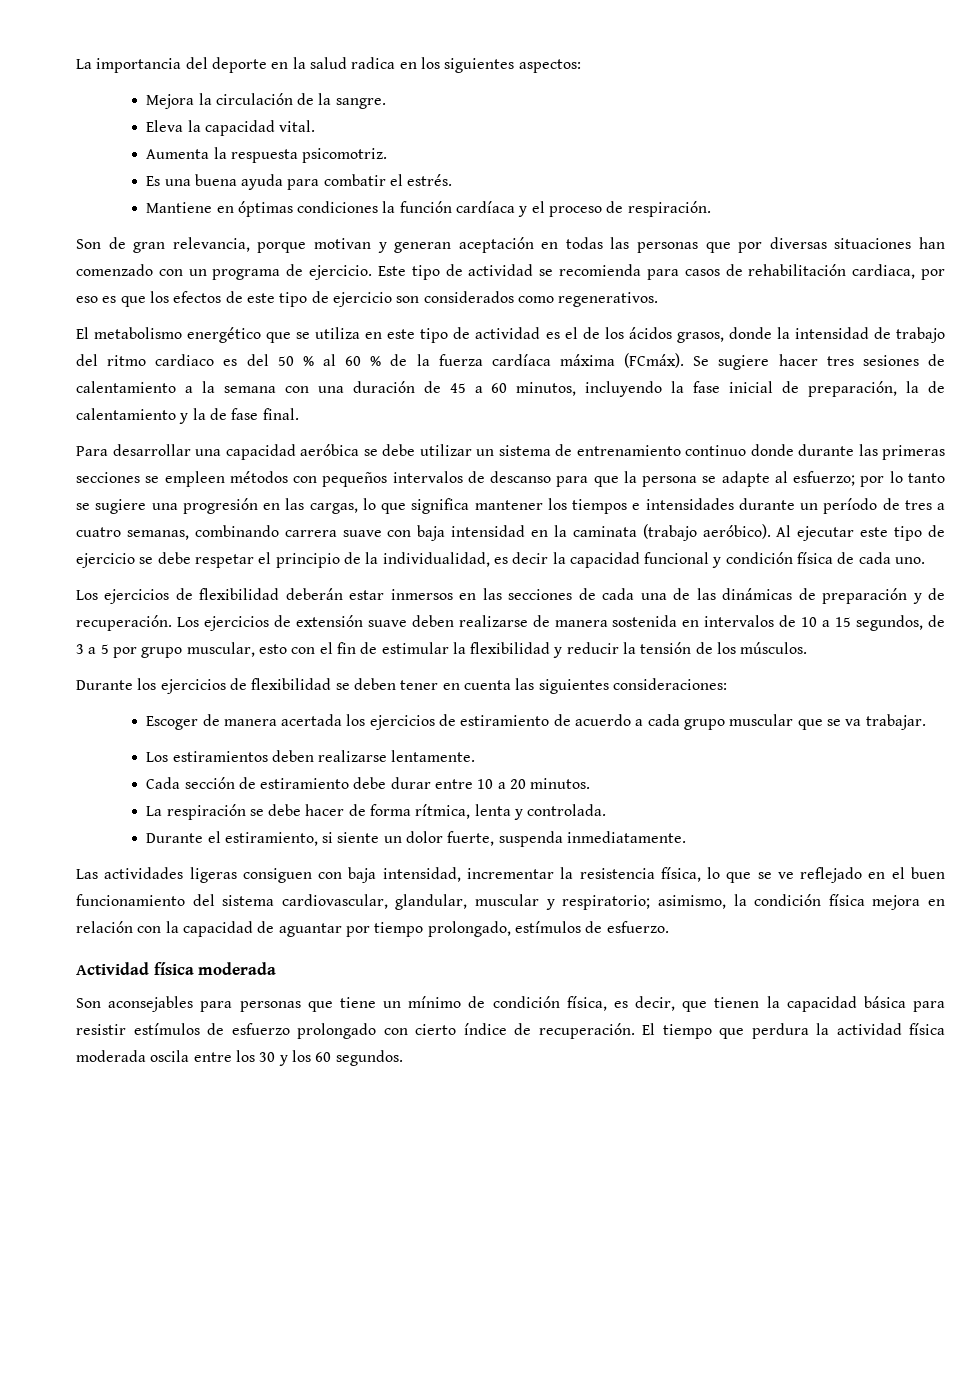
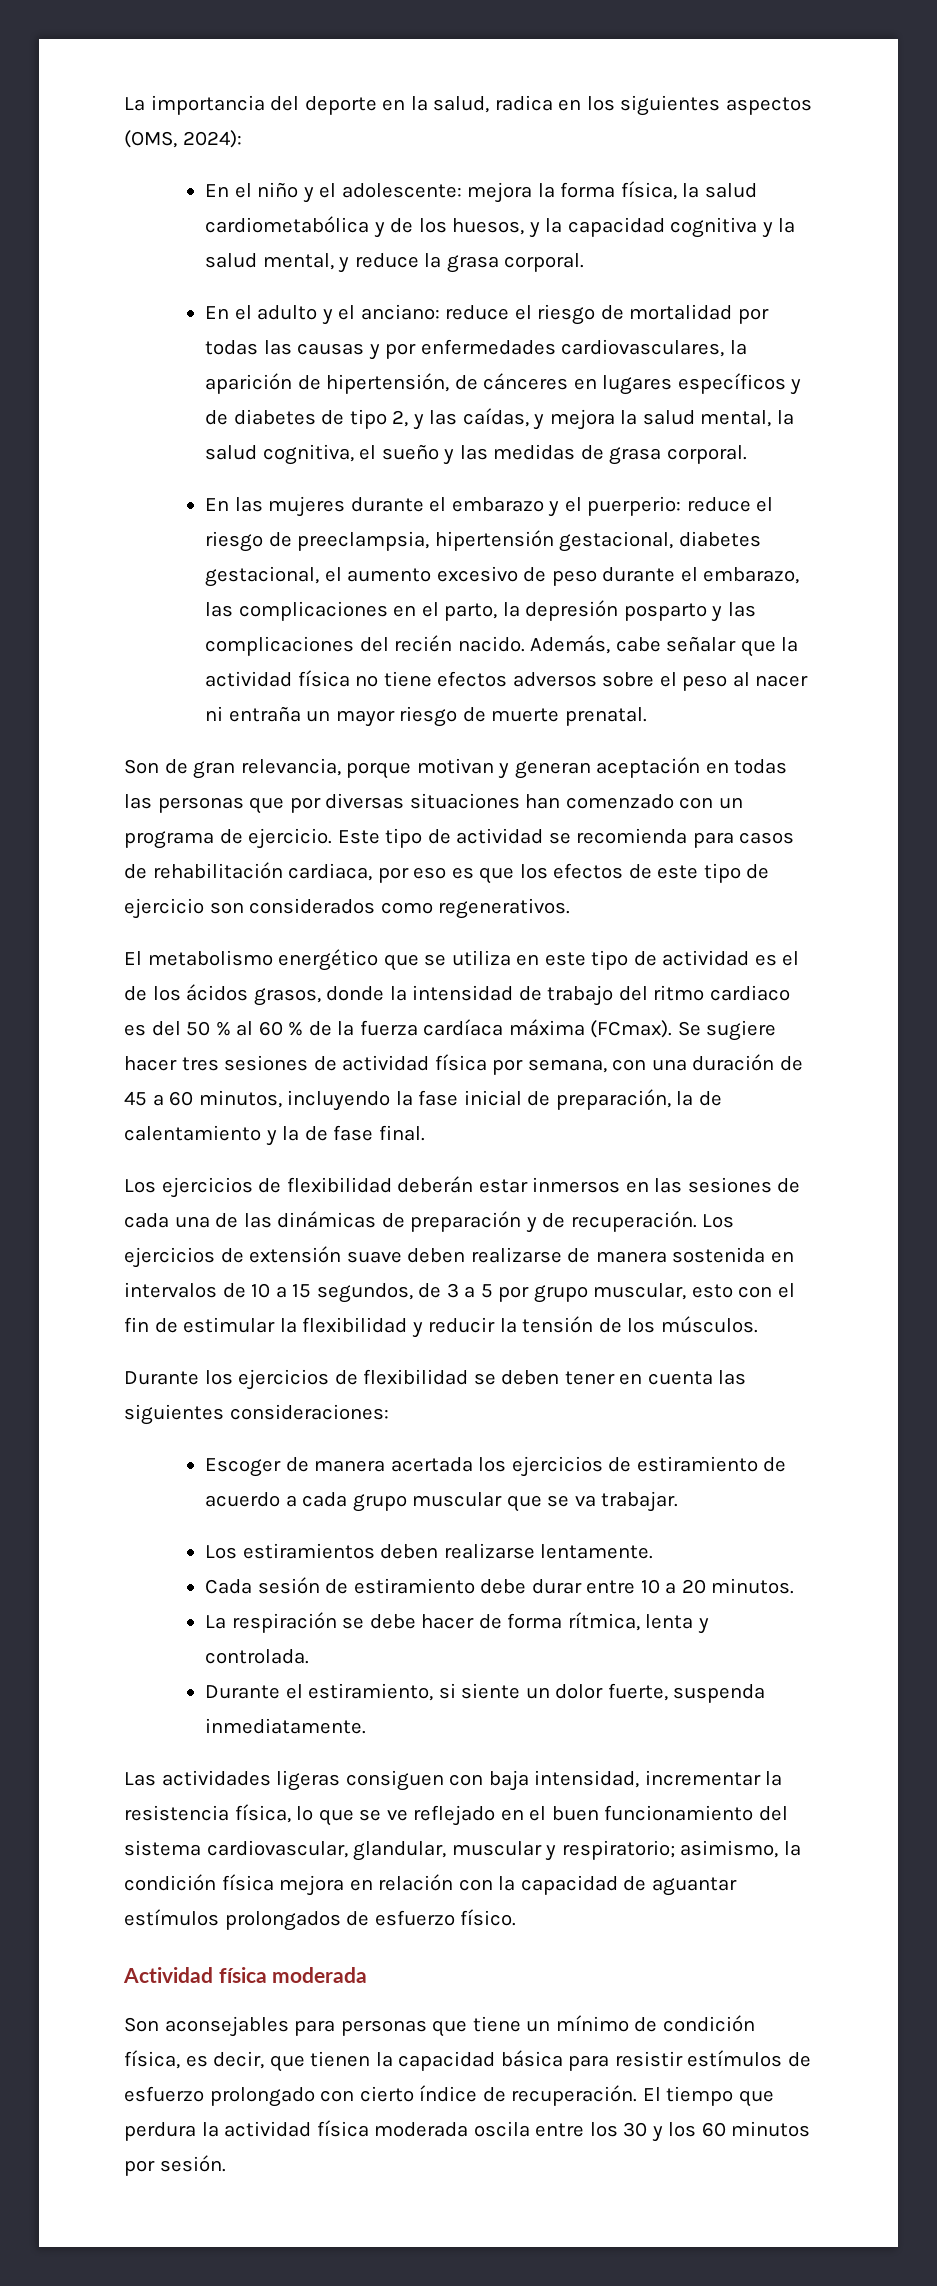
[309,57,347,69] salud -> [433,96,490,113] salud,
[518,59,581,73] [146,93,386,109] [146,120,316,136] [146,147,388,163] [146,174,453,190] [146,201,711,217] aspectos: // Mejora la circulación de la sangre. // Eleva la capacidad vital. // Aumenta la respuesta psicomotriz. // Es una buena ayuda para combatir el estrés. // Mantiene en óptimas condiciones la función cardíaca y el proceso de respiración. -> [725,97,812,115] [124,130,242,148] [205,181,757,203] [205,216,796,238] [205,253,585,273] [205,304,769,325] [205,339,747,360] [205,373,802,395] [205,408,795,430] [205,444,747,465] [205,496,774,517] [205,530,761,552] [205,566,800,587] [205,600,756,622] [205,635,799,657] [205,670,809,691] [205,706,647,727] aspectos (OMS, 2024): // En el niño y el adolescente: mejora la forma física, la salud cardiometabólica y de los huesos, y la capacidad cognitiva y la salud mental, y reduce la grasa corporal. // En el adulto y el anciano: reduce el riesgo de mortalidad por todas las causas y por enfermedades cardiovasculares, la aparición de hipertensión, de cánceres en lugares específicos y de diabetes de tipo 2, y las caídas, y mejora la salud mental, la salud cognitiva, el sueño y las medidas de grasa corporal. // En las mujeres durante el embarazo y el puerperio: reduce el riesgo de preeclampsia, hipertensión gestacional, diabetes gestacional, el aumento excesivo de peso durante el embarazo, las complicaciones en el parto, la depresión posparto y las complicaciones del recién nacido. Además, cabe señalar que la actividad física no tiene efectos adversos sobre el peso al nacer ni entraña un mayor riesgo de muerte prenatal.
[624,353,685,368] (FCmáx). -> [590,1020,673,1038] (FCmax).
[76,381,276,393] calentamiento a la semana -> [342,1054,607,1075] actividad física por semana,
[76,444,945,460] [76,471,946,487] [76,498,945,514] [76,524,945,541] [76,552,926,568] // Para desarrollar una capacidad aeróbica se debe utilizar un sistema de entrenamiento continuo donde durante las primeras secciones se empleen métodos con pequeños intervalos de descanso para que la persona se adapte al esfuerzo; por lo tanto se sugiere una progresión en las cargas, lo que significa mantener los tiempos e intensidades durante un período de tres a cuatro semanas, combinando carrera suave con baja intensidad en la caminata (trabajo aeróbico). Al ejecutar este tipo de ejercicio se debe respetar el principio de la individualidad, es decir la capacidad funcional y condición física de cada uno. -> (425, 1133) none
[508,589,573,600] secciones -> [687,1177,772,1193] sesiones
[184,777,235,789] sección -> [257,1577,320,1594] sesión
[345,921,669,937] por tiempo prolongado, estímulos de esfuerzo. -> [124,1909,517,1931] estímulos prolongados de esfuerzo físico.
[335,1050,403,1066] segundos. -> [731,2121,811,2137] [124,2155,226,2176] minutos por sesión.

